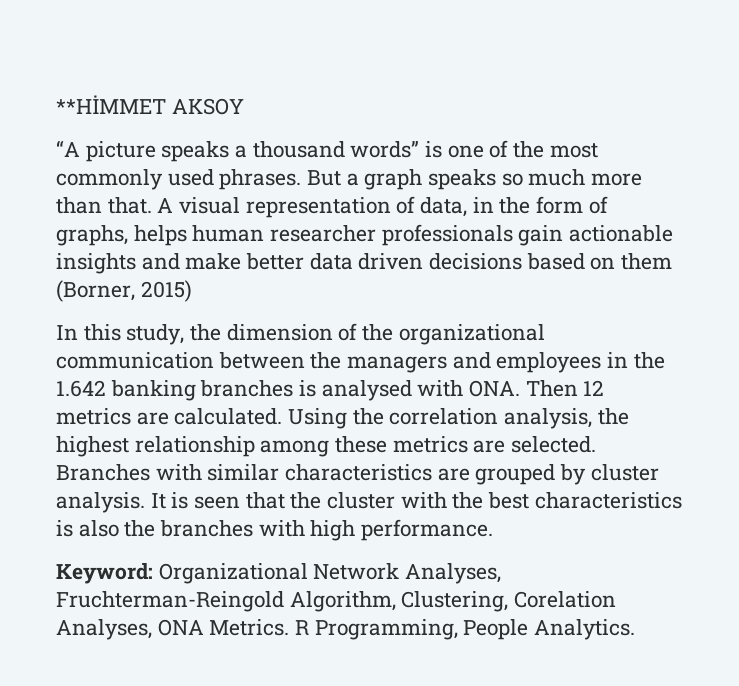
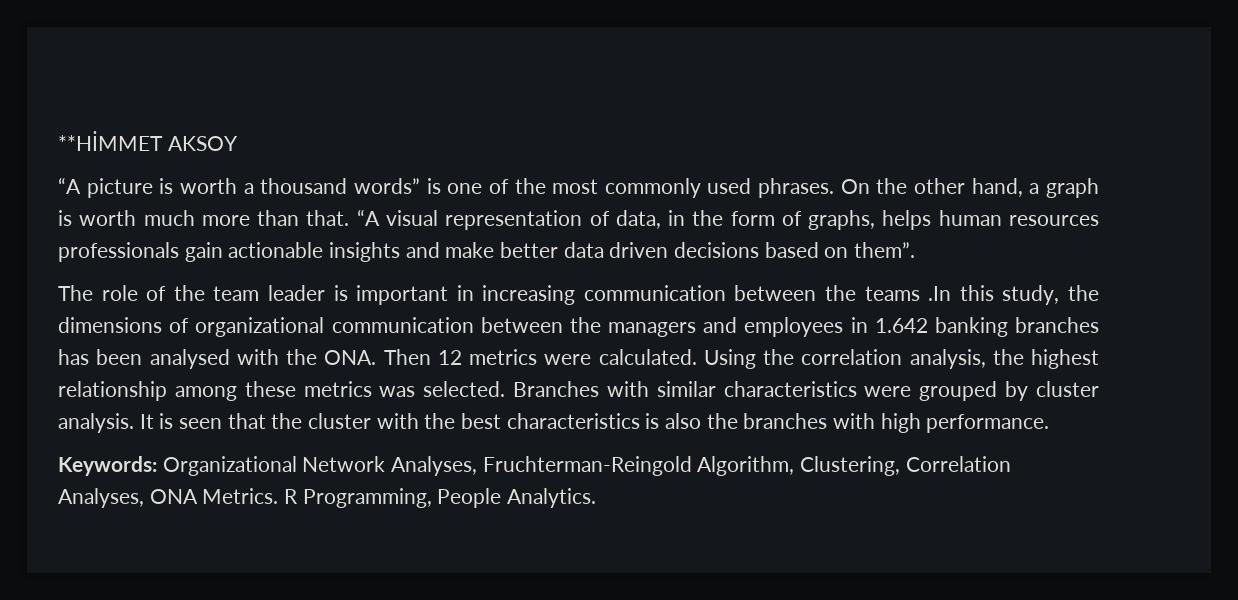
[161,141,230,162] speaks -> [159,178,237,194] is worth
[307,169,523,190] But a graph speaks so -> [840,178,1099,198] [58,210,137,226] On the other hand, a graph is worth
[157,198,174,213] A -> [356,209,380,226] “A
[270,225,377,242] researcher -> [1009,215,1100,226] resources
[621,253,673,270] [56,280,192,302] [56,323,394,345] them (Borner, 2015) // In this study, the dimension of the -> [854,242,916,258] [58,285,1100,305] [58,317,190,333] them”. // The role of the team leader is important in increasing communication between the teams .In this study, the dimensions of
[633,352,665,369] the -> (868, 325) none
[299,380,317,397] is -> [58,349,143,365] has been
(464, 388) none -> [286,349,317,365] the
[136,412,169,425] are -> [544,354,592,365] were
[473,440,506,453] are -> [379,386,416,397] was
[437,468,470,481] are -> [864,386,912,397] were
[56,563,153,584] Keyword: -> [58,456,157,476] Keywords:
[514,591,617,608] Corelation -> [905,456,1011,472] Correlation

